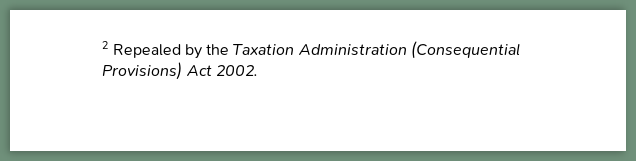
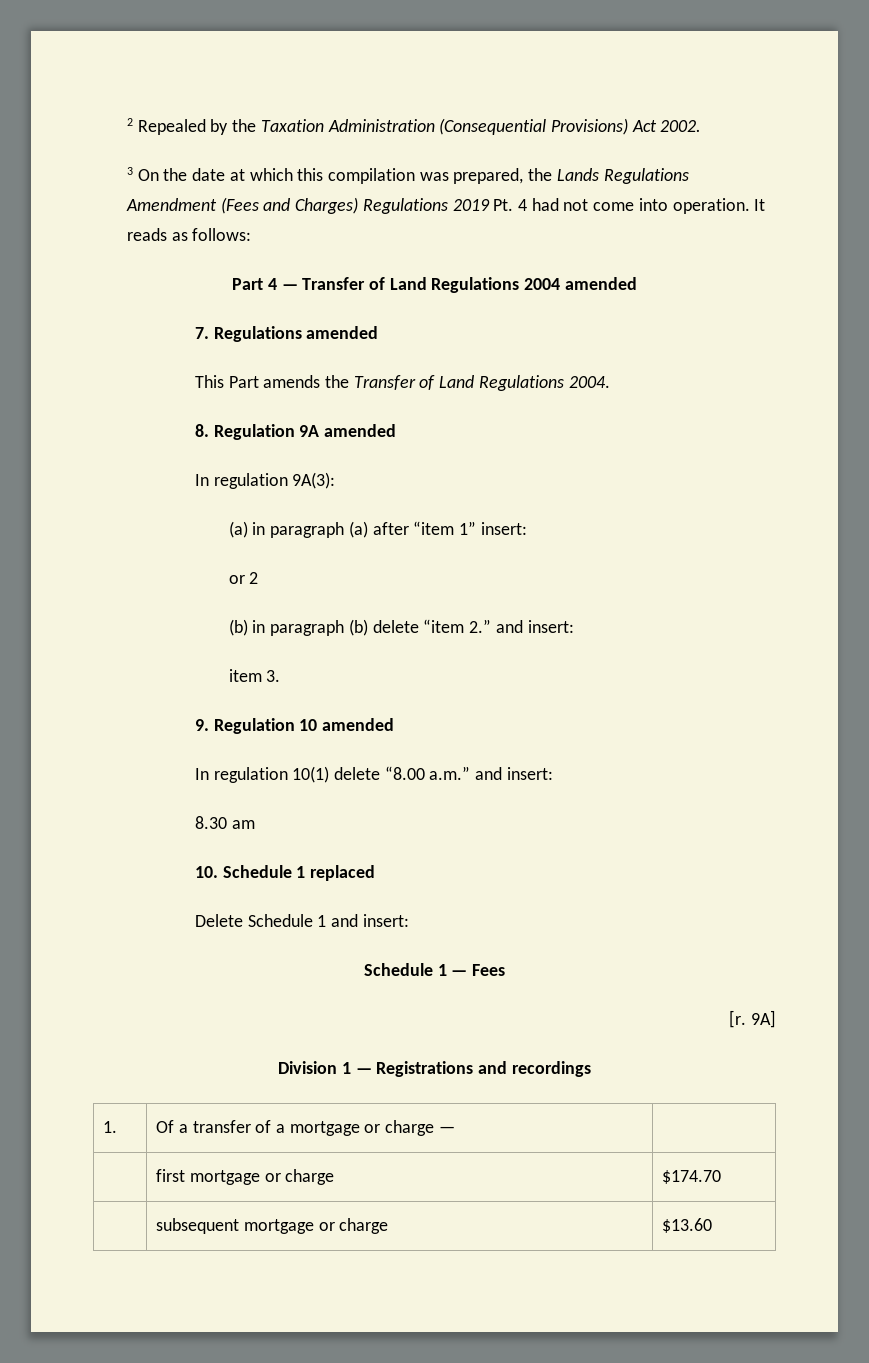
(258, 70) none -> [126,167,689,184] [125,197,766,214] [126,228,252,241] [232,277,637,293] [194,326,379,342] [194,375,610,391] [194,424,396,440] [194,472,336,489] [228,521,527,538] [228,572,259,584] [228,619,574,636] [228,669,281,682] [194,718,394,734] [194,766,553,783] [194,816,255,829] [194,865,375,881] [194,914,409,927] [363,963,506,976] [729,1010,776,1028] [278,1061,591,1077] [103,1121,118,1133] [156,1120,455,1136] [156,1169,335,1185] [662,1170,722,1184] [156,1218,389,1234] [662,1218,713,1233] // 3 On the date at which this compilation was prepared, the Lands Regulations Amendment (Fees and Charges) Regulations 2019 Pt. 4 had not come into operation. It reads as follows: // Part 4 — Transfer of Land Regulations 2004 amended // 7. Regulations amended // This Part amends the Transfer of Land Regulations 2004. // 8. Regulation 9A amended // In regulation 9A(3): // (a) in paragraph (a) after “item 1” insert: // or 2 // (b) in paragraph (b) delete “item 2.” and insert: // item 3. // 9. Regulation 10 amended // In regulation 10(1) delete “8.00 a.m.” and insert: // 8.30 am // 10. Schedule 1 replaced // Delete Schedule 1 and insert: // Schedule 1 — Fees // [r. 9A] // Division 1 — Registrations and recordings // 1. | Of a transfer of a mortgage or charge — | // | first mortgage or charge | $174.70 // | subsequent mortgage or charge | $13.60

